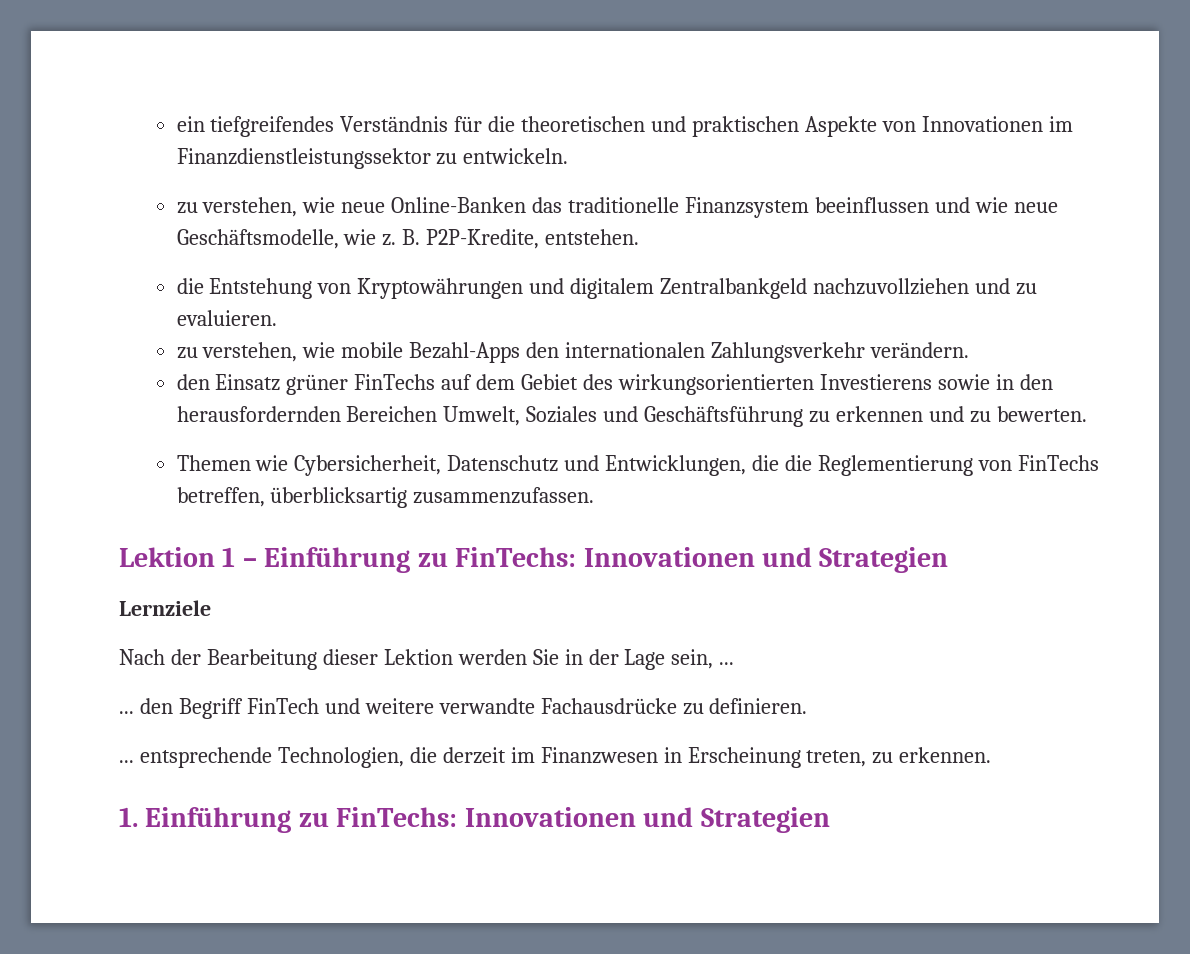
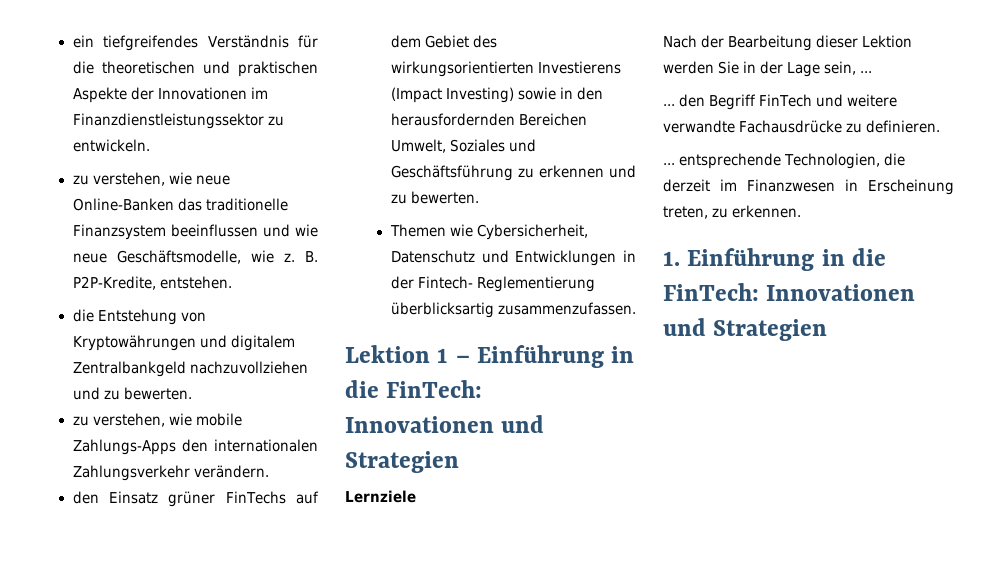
[881,121,916,132] von -> [130,87,154,100] der
[176,310,277,326] evaluieren. -> [123,387,192,400] bewerten.
[409,342,521,363] Bezahl-Apps -> [72,439,176,455] Zahlungs-Apps
(932, 382) none -> [390,87,514,103] (Impact Investing)
[605,455,1099,476] [176,487,265,507] Entwicklungen, die die Reglementierung von FinTechs betreffen, -> [515,250,636,266] [390,276,595,292] Entwicklungen in der Fintech- Reglementierung
[417,547,577,567] zu FinTechs: -> [611,346,635,363] [345,380,483,398] in die FinTech:
[298,807,458,827] zu FinTechs: -> [821,248,886,266] [663,283,759,301] in die FinTech:

